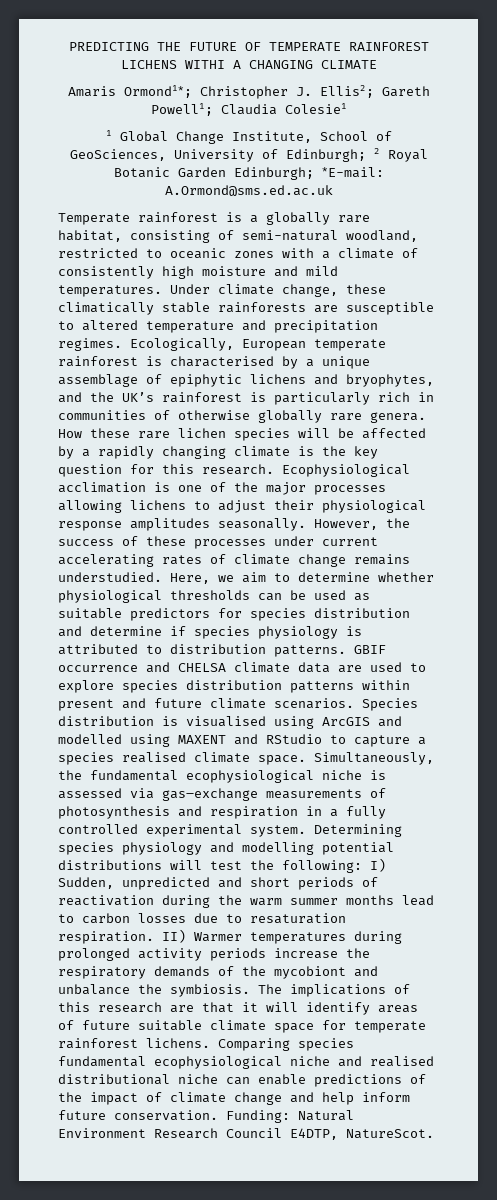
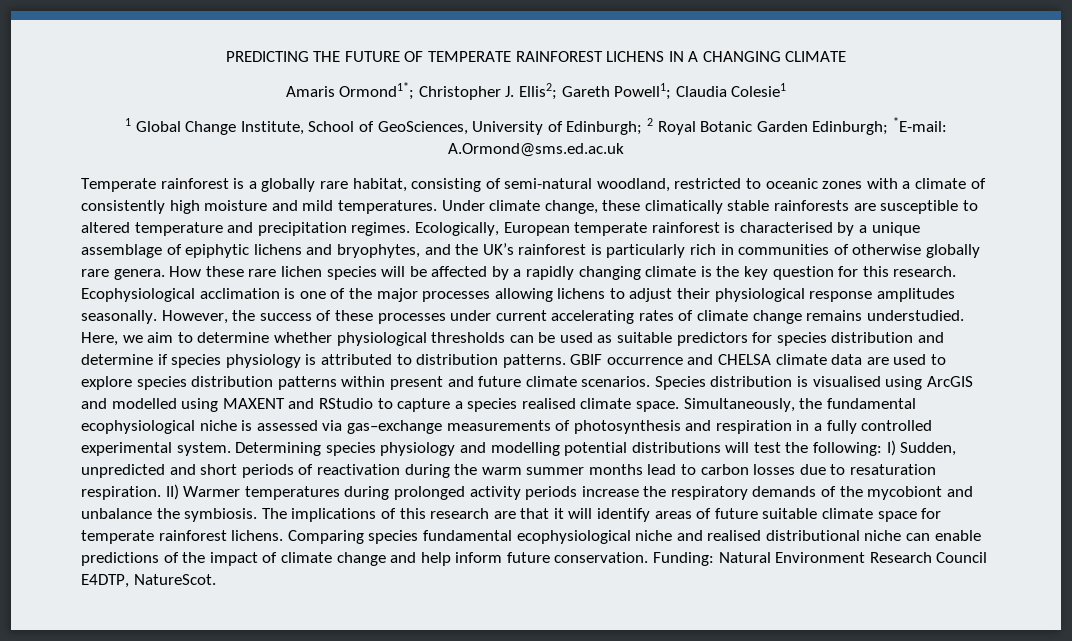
[184,60,225,69] WITHI -> [668,51,684,62] IN

